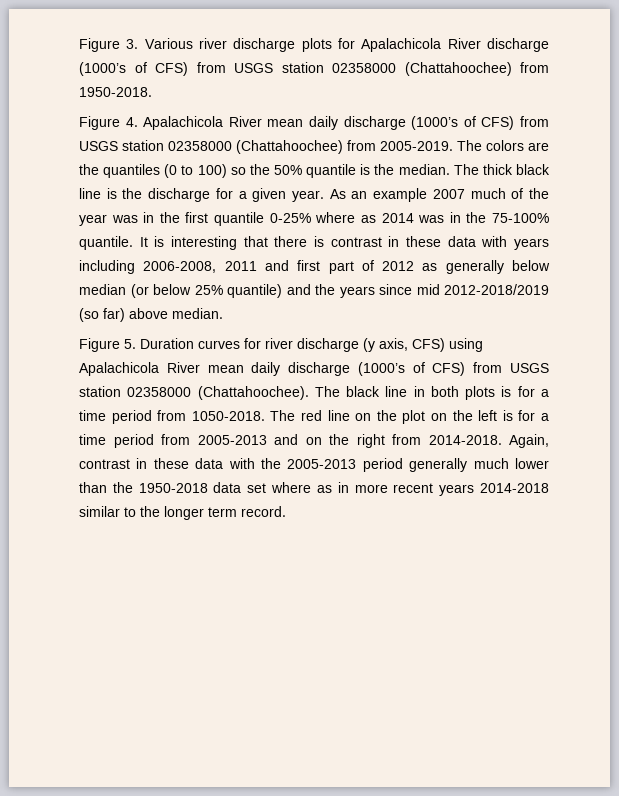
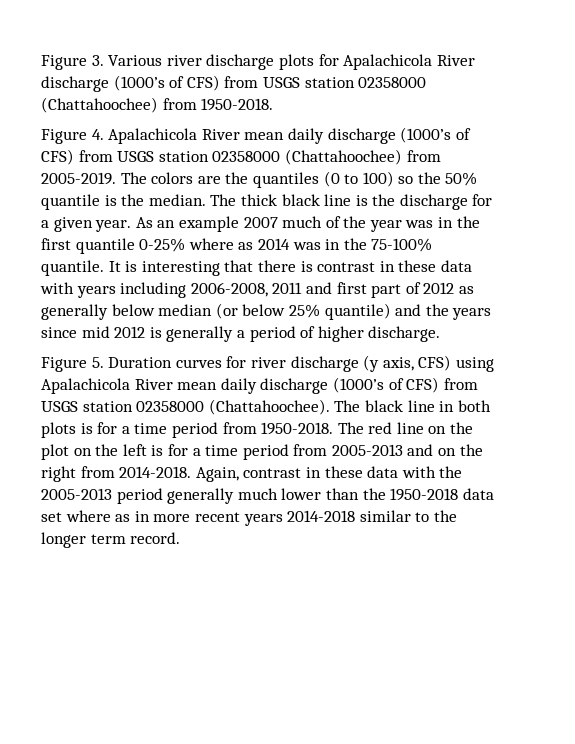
[444,284,549,295] [79,308,223,322] 2012-2018/2019 (so far) above median. -> [114,326,441,342] 2012 is generally a period of higher discharge.
[191,411,265,421] 1050-2018. -> [261,422,334,435] 1950-2018.

